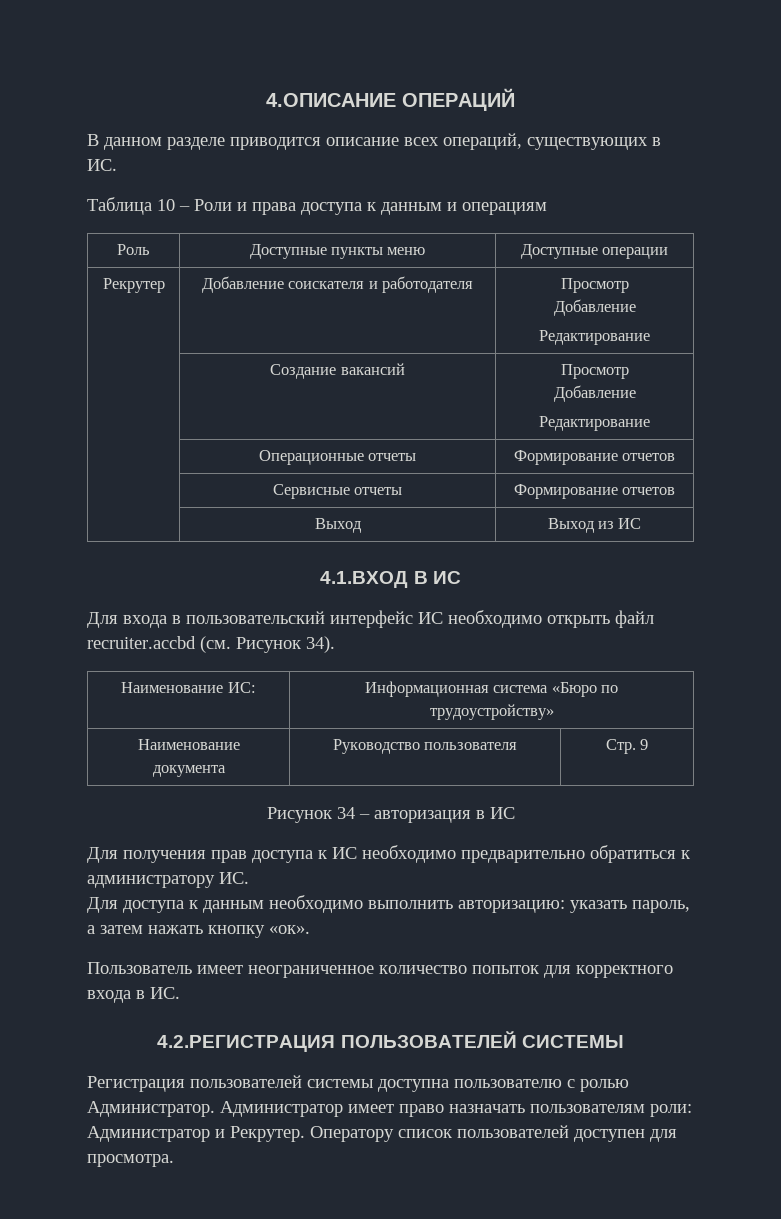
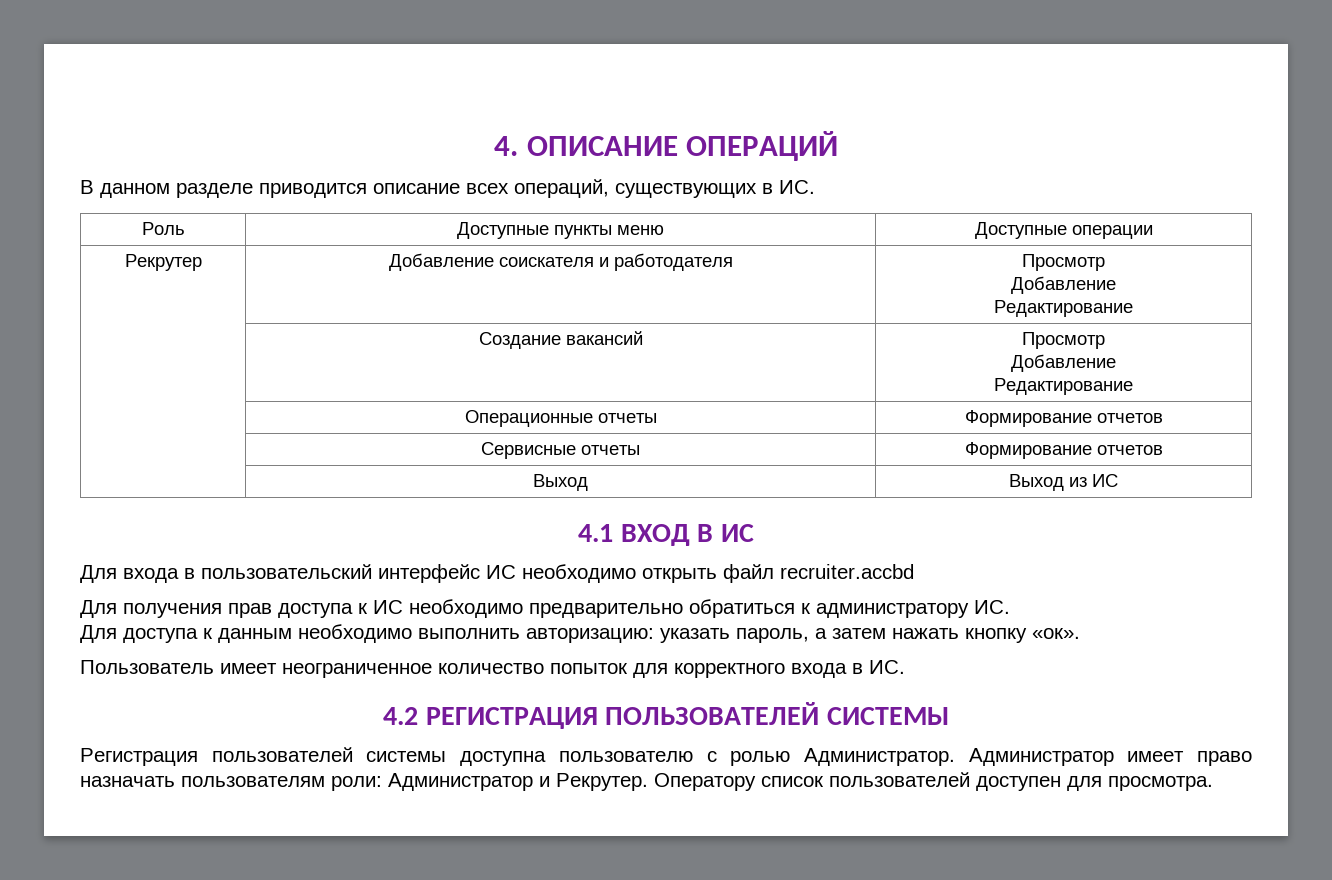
[266,93,396,107] 4.ОПИСАНИЕ -> [494,136,678,156] 4. ОПИСАНИЕ
[87,197,547,215] // Таблица 10 – Роли и права доступа к данным и операциям -> (815, 187) none
[320,571,409,588] 4.1.ВХОД -> [578,524,690,546] 4.1 ВХОД
[200,636,335,653] [121,682,256,693] [364,681,619,697] [429,704,554,720] [137,739,240,750] [152,765,226,777] [332,739,518,754] [605,739,649,754] [266,807,515,823] (см. Рисунок 34). // Наименование ИС: | Информационная система «Бюро по трудоустройству» // Наименование документа | Руководство пользователя | Стр. 9 // Рисунок 34 – авторизация в ИС -> (914, 571) none
[157,1035,336,1052] 4.2.РЕГИСТРАЦИЯ -> [383,707,598,729] 4.2 РЕГИСТРАЦИЯ

